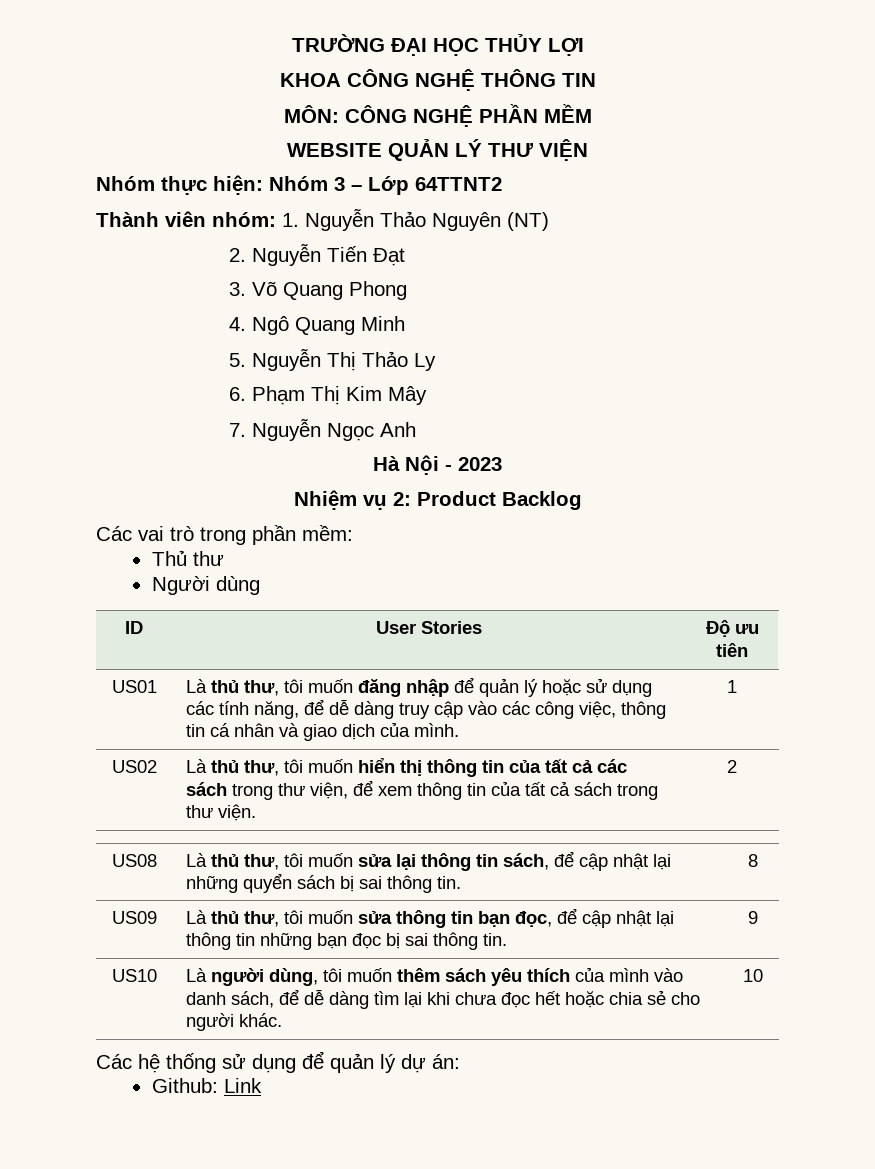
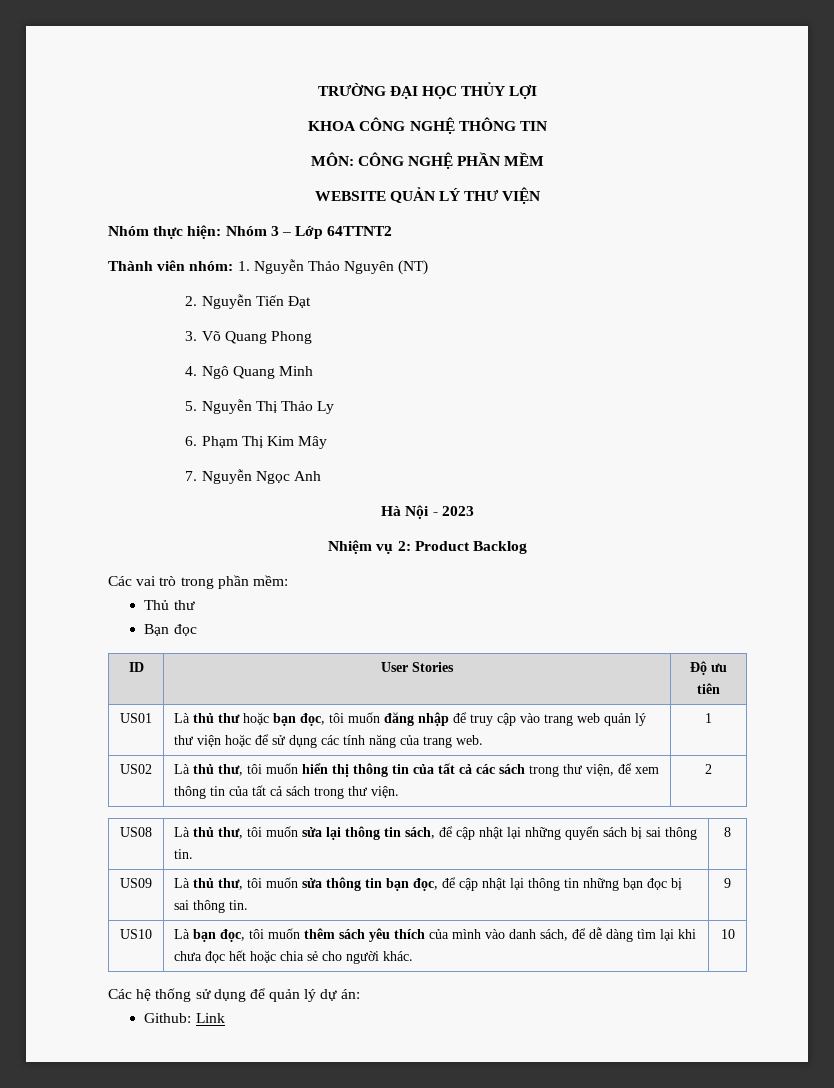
[151,576,260,595] Người dùng -> [144,624,197,636] Bạn đọc
[243,680,279,696] thư, -> [218,712,326,726] thư hoặc bạn đọc,
[478,678,652,697] [185,699,666,719] [185,722,459,741] quản lý hoặc sử dụng các tính năng, để dễ dàng truy cập vào các công việc, thông tin cá nhân và giao dịch của mình. -> [470,713,647,726] [174,734,484,748] truy cập vào trang web quản lý thư viện hoặc để sử dụng các tính năng của trang web.
[210,968,318,986] người dùng, -> [193,929,246,942] bạn đọc,

